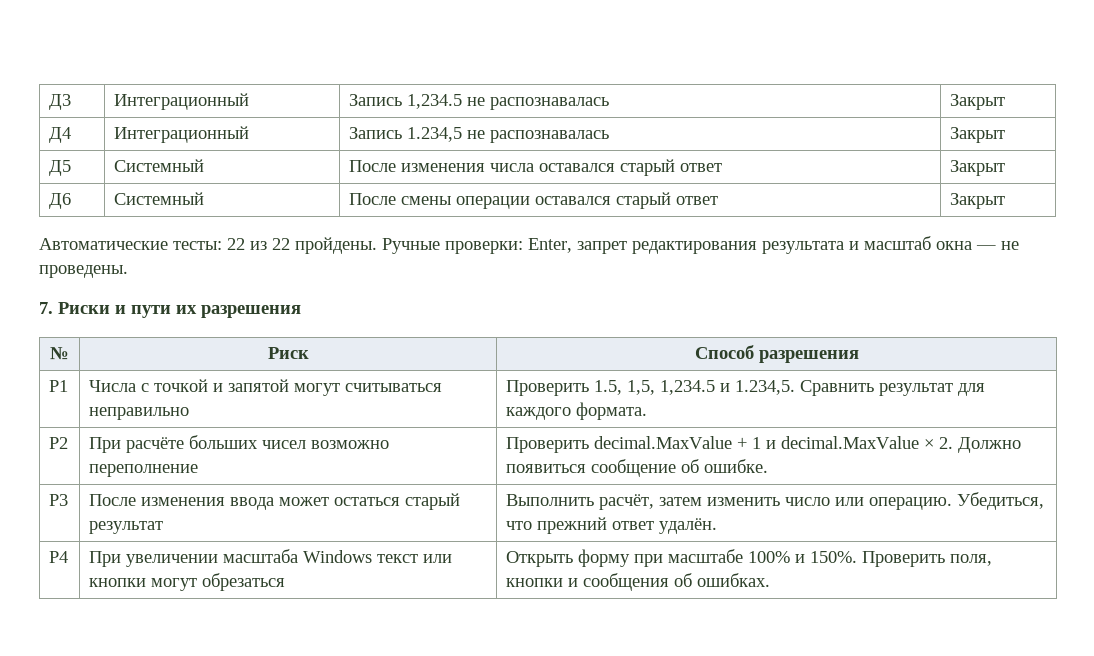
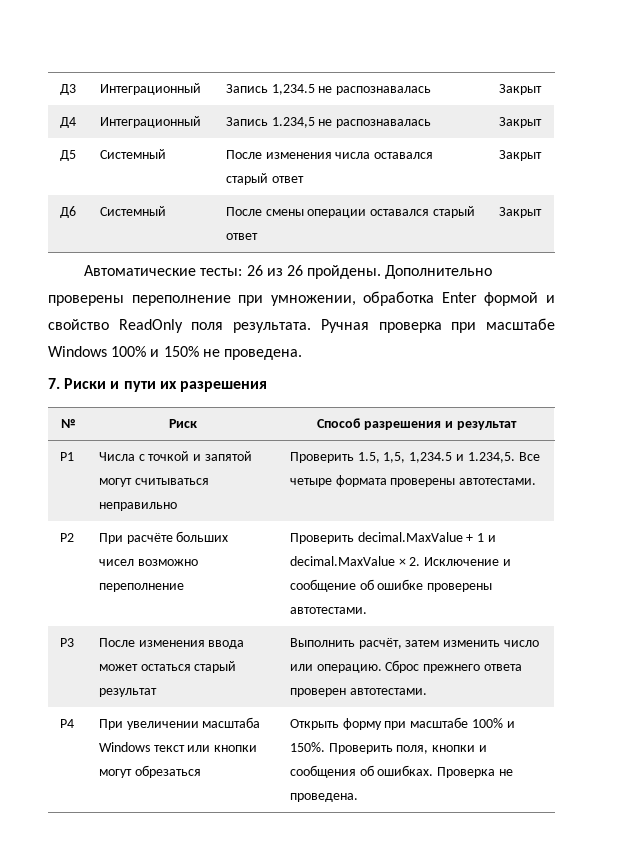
[227,236,1019,254] [39,265,128,278] 22 из 22 пройдены. Ручные проверки: Enter, запрет редактирования результата и масштаб окна — не проведены. -> [246,265,493,279] [48,291,555,306] [48,318,555,333] [48,346,302,360] 26 из 26 пройдены. Дополнительно проверены переполнение при умножении, обработка Enter формой и свойство ReadOnly поля результата. Ручная проверка при масштабе Windows 100% и 150% не проведена.
(859, 356) none -> [444,421,517,430] и результат
[800,380,986,396] [506,402,648,420] Сравнить результат для каждого формата. -> [518,452,540,461] [289,475,537,487] Все четыре формата проверены автотестами.
[958,437,1022,453] [506,459,769,477] Должно появиться сообщение об ошибке. -> [424,557,511,566] [289,579,493,592] [289,607,367,614] Исключение и сообщение об ошибке проверены автотестами.
[957,492,1045,510] [506,517,718,534] Убедиться, что прежний ответ удалён. -> [385,660,522,673] [289,688,427,697] Сброс прежнего ответа проверен автотестами.
(771, 580) none -> [437,767,513,778] [289,793,358,802] Проверка не проведена.

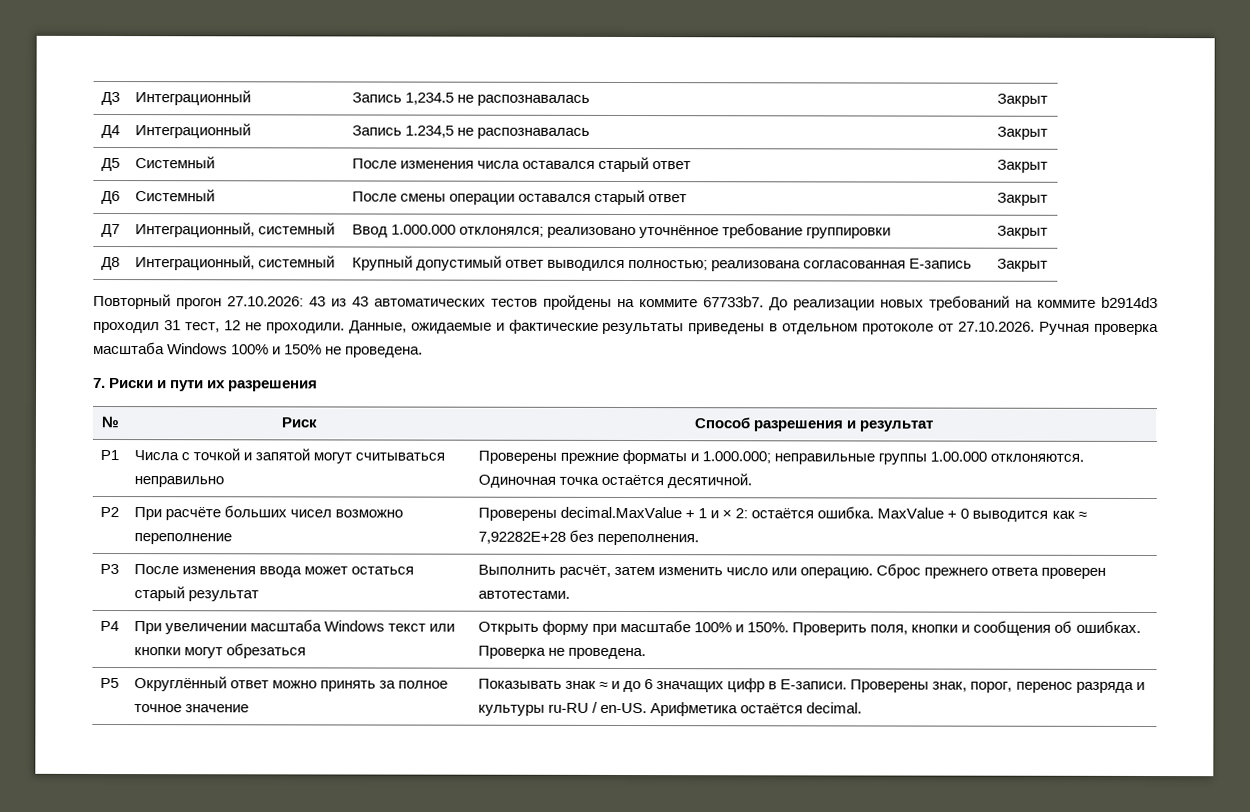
[84,265,493,279] [48,291,555,306] [48,318,555,333] // Автоматические тесты: 26 из 26 пройдены. Дополнительно проверены переполнение при умножении, обработка Enter формой и свойство ReadOnly поля результата. Ручная проверка при масштабе -> [100,223,120,238] [134,222,335,238] [351,223,892,239] [996,225,1048,239] [100,256,120,271] [134,255,335,271] [351,255,973,272] [996,258,1048,272] [93,293,1158,311] [93,319,1160,336] [93,341,165,355] // Д7 | Интеграционный, системный | Ввод 1.000.000 отклонялся; реализовано уточнённое требование группировки | Закрыт // Д8 | Интеграционный, системный | Крупный допустимый ответ выводился полностью; реализована согласованная E-запись | Закрыт // Повторный прогон 27.10.2026: 43 из 43 автоматических тестов пройдены на коммите 67733b7. До реализации новых требований на коммите b2914d3 проходил 31 тест, 12 не проходили. Данные, ожидаемые и фактические результаты приведены в отдельном протоколе от 27.10.2026. Ручная проверка масштаба
[289,452,540,463] [289,475,537,487] Проверить 1.5, 1,5, 1,234.5 и 1.234,5. Все четыре формата проверены автотестами. -> [477,449,1085,465] [477,473,753,489] Проверены прежние форматы и 1.000.000; неправильные группы 1.00.000 отклоняются. Одиночная точка остаётся десятичной.
[289,533,354,544] Проверить -> [477,507,557,521] Проверены
[289,556,511,566] [289,579,493,592] [289,607,367,614] decimal.MaxValue × 2. Исключение и сообщение об ошибке проверены автотестами. -> [722,506,1087,522] [477,529,699,546] × 2: остаётся ошибка. MaxValue + 0 выводится как ≈ 7,92282E+28 без переполнения.
(358, 797) none -> [99,677,119,689] [133,676,449,692] [133,704,249,713] [477,678,1145,693] [477,701,863,717] // Р5 | Округлённый ответ можно принять за полное точное значение | Показывать знак ≈ и до 6 значащих цифр в E-записи. Проверены знак, порог, перенос разряда и культуры ru-RU / en-US. Арифметика остаётся decimal.

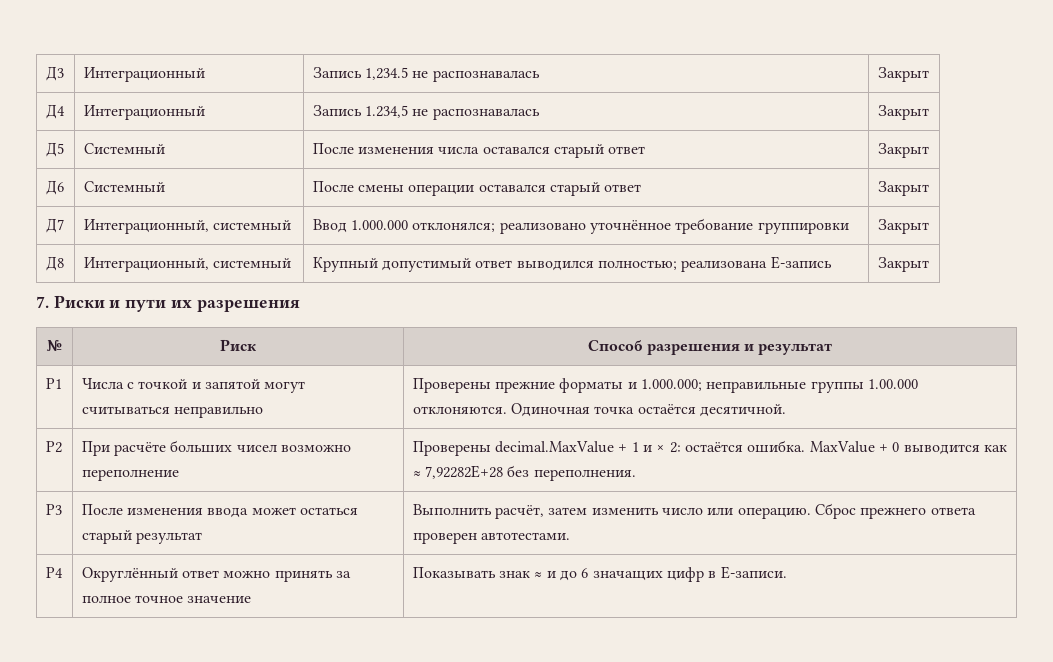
[803,260,907,269] согласованная -> (768, 266) none
[93,293,1158,311] [93,319,1160,336] [93,341,424,358] // Повторный прогон 27.10.2026: 43 из 43 автоматических тестов пройдены на коммите 67733b7. До реализации новых требований на коммите b2914d3 проходил 31 тест, 12 не проходили. Данные, ожидаемые и фактические результаты приведены в отдельном протоколе от 27.10.2026. Ручная проверка масштаба Windows 100% и 150% не проведена. -> (929, 264) none
[133,619,456,635] [133,643,306,659] [477,619,1141,636] [477,645,646,660] [99,677,119,689] | При увеличении масштаба Windows текст или кнопки могут обрезаться | Открыть форму при масштабе 100% и 150%. Проверить поля, кнопки и сообщения об ошибках. Проверка не проведена. // Р5 -> (63, 572) none
[850,679,1145,693] [477,701,863,717] Проверены знак, порог, перенос разряда и культуры ru-RU / en-US. Арифметика остаётся decimal. -> (787, 572) none

